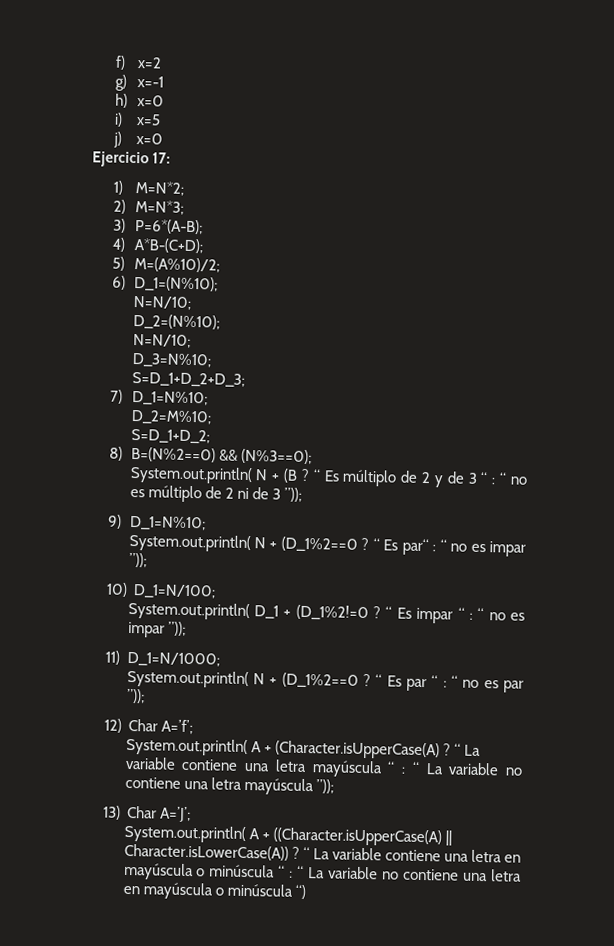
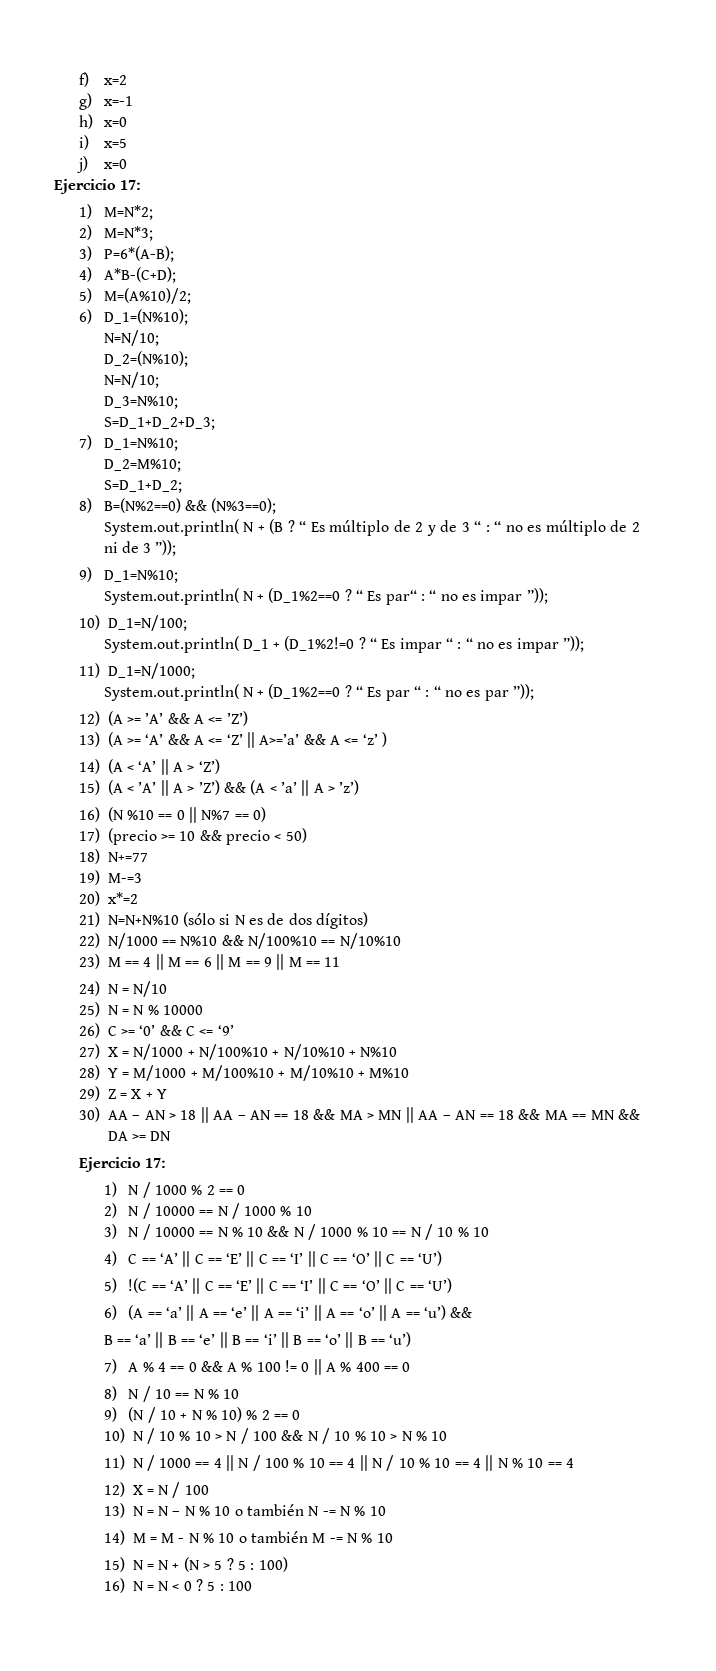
[128,718,194,735] [125,737,481,760] [124,756,523,778] [124,776,334,796] [102,805,192,823] [123,824,452,847] [123,843,522,863] [123,862,522,882] [122,882,306,900] Char A=’f’; // System.out.println( A + (Character.isUpperCase(A) ? “ La variable contiene una letra mayúscula “ : “ La variable no contiene una letra mayúscula ”)); // 13) Char A=’J’; // System.out.println( A + ((Character.isUpperCase(A) || Character.isLowerCase(A)) ? “ La variable contiene una letra en mayúscula o minúscula “ : “ La variable no contiene una letra en mayúscula o minúscula “) -> [107,711,248,726] [78,732,387,748] [78,759,220,775] [78,780,360,796] [78,807,266,823] [78,828,307,845] [78,849,148,864] [78,870,142,885] [78,891,138,906] [78,912,368,929] [78,933,401,949] [78,954,341,970] [78,981,168,997] [78,1002,204,1017] [78,1023,234,1038] [78,1044,398,1060] [78,1065,410,1081] [78,1086,168,1101] [78,1107,641,1123] [107,1131,172,1141] [78,1157,167,1172] [103,1182,246,1198] [103,1203,312,1219] [103,1224,490,1240] [103,1251,443,1267] [103,1278,453,1294] [103,1305,473,1321] [103,1332,412,1348] [103,1359,411,1375] [103,1386,240,1402] [103,1407,301,1423] [103,1428,448,1444] [103,1455,574,1471] [103,1482,209,1498] [103,1503,386,1518] [103,1530,393,1545] [103,1557,288,1572] [103,1578,253,1593] (A >= ’A’ && A <= ’Z’) // 13) (A >= ‘A’ && A <= ‘Z’ || A>=’a’ && A <= ‘z’ ) // 14) (A < ‘A’ || A > ‘Z’) // 15) (A < ’A’ || A > ’Z’) && (A < ’a’ || A > ’z’) // 16) (N %10 == 0 || N%7 == 0) // 17) (precio >= 10 && precio < 50) // 18) N+=77 // 19) M-=3 // 20) x*=2 // 21) N=N+N%10 (sólo si N es de dos dígitos) // 22) N/1000 == N%10 && N/100%10 == N/10%10 // 23) M == 4 || M == 6 || M == 9 || M == 11 // 24) N = N/10 // 25) N = N % 10000 // 26) C >= ‘0’ && C <= ‘9’ // 27) X = N/1000 + N/100%10 + N/10%10 + N%10 // 28) Y = M/1000 + M/100%10 + M/10%10 + M%10 // 29) Z = X + Y // 30) AA – AN > 18 || AA – AN == 18 && MA > MN || AA – AN == 18 && MA == MN && DA >= DN // Ejercicio 17: // 1) N / 1000 % 2 == 0 // 2) N / 10000 == N / 1000 % 10 // 3) N / 10000 == N % 10 && N / 1000 % 10 == N / 10 % 10 // 4) C == ‘A’ || C == ‘E’ || C == ‘I’ || C == ‘O’ || C == ‘U’) // 5) !(C == ‘A’ || C == ‘E’ || C == ‘I’ || C == ‘O’ || C == ‘U’) // 6) (A == ‘a’ || A == ‘e’ || A == ‘i’ || A == ‘o’ || A == ‘u’) && // B == ‘a’ || B == ‘e’ || B == ‘i’ || B == ‘o’ || B == ‘u’) // 7) A % 4 == 0 && A % 100 != 0 || A % 400 == 0 // 8) N / 10 == N % 10 // 9) (N / 10 + N % 10) % 2 == 0 // 10) N / 10 % 10 > N / 100 && N / 10 % 10 > N % 10 // 11) N / 1000 == 4 || N / 100 % 10 == 4 || N / 10 % 10 == 4 || N % 10 == 4 // 12) X = N / 100 // 13) N = N – N % 10 o también N -= N % 10 // 14) M = M - N % 10 o también M -= N % 10 // 15) N = N + (N > 5 ? 5 : 100) // 16) N = N < 0 ? 5 : 100

